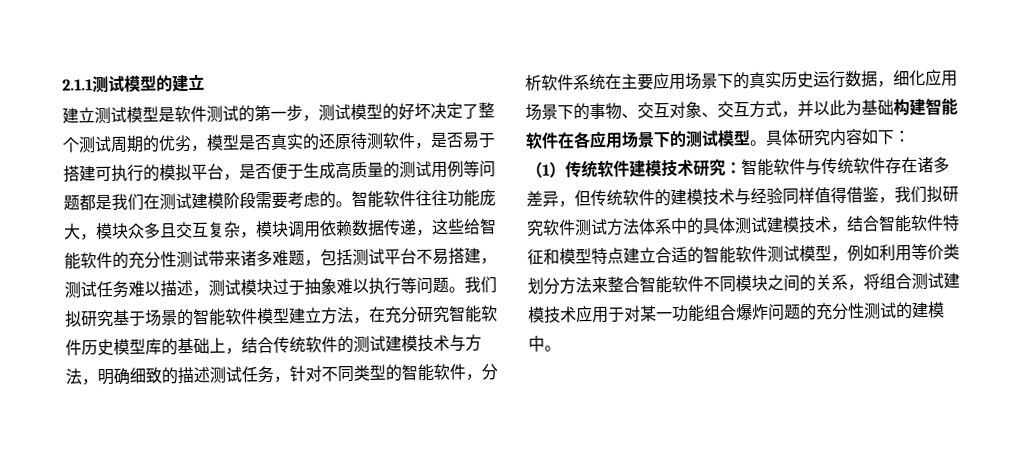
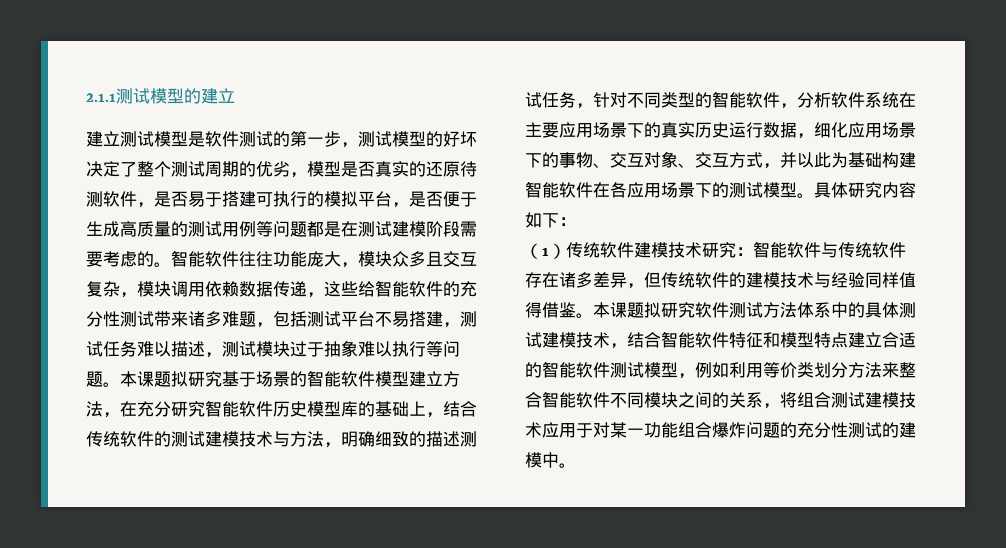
[111,193,144,211] 我们 -> (341, 229) none
[464,276,497,294] 我们 -> [120,371,171,387] 本课题
[878,185,927,204] ，我们 -> [576,302,644,318] 。本课题

